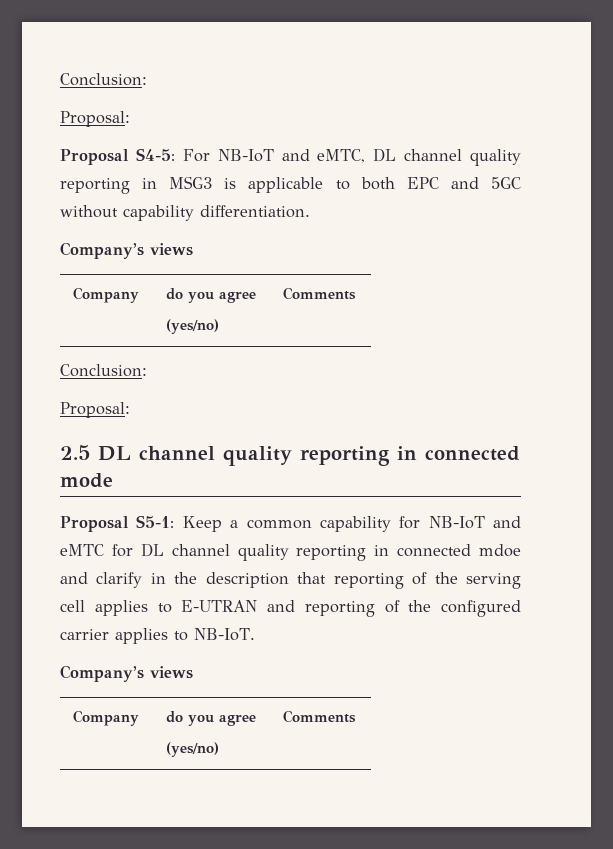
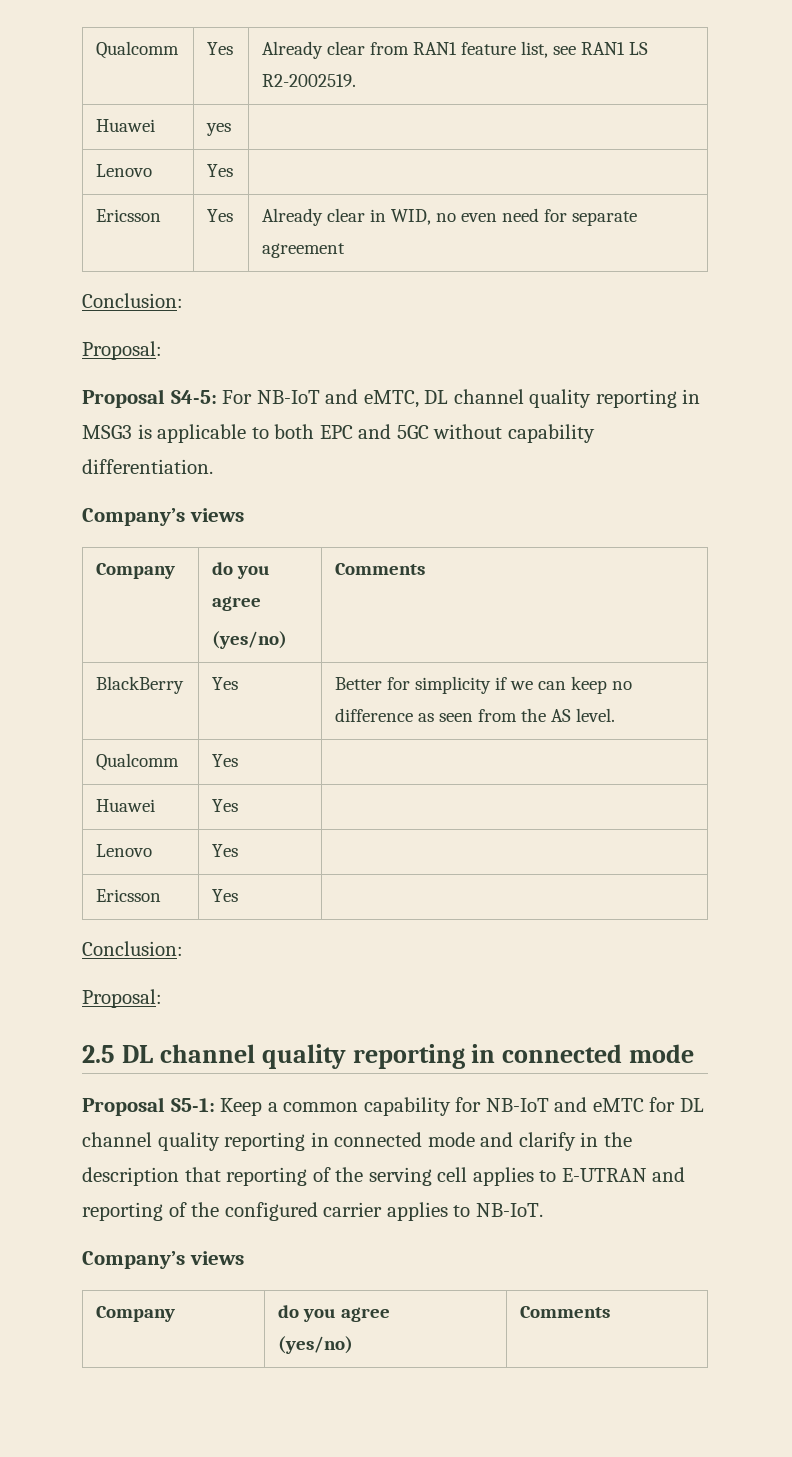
(60, 79) none -> [96,41,180,59] [207,42,234,55] [262,41,649,59] [262,74,357,87] [96,119,156,132] [206,123,232,136] [96,164,153,177] [207,164,234,177] [96,209,162,222] [207,209,234,222] [262,208,638,226] [262,243,346,258] Qualcomm | Yes | Already clear from RAN1 feature list, see RAN1 LS R2-2002519. // Huawei | yes | // Lenovo | Yes | // Ericsson | Yes | Already clear in WID, no even need for separate agreement //
(357, 293) none -> [96,676,185,694] [212,677,239,690] [335,676,633,694] [335,708,616,722] [96,753,180,771] [212,754,239,767] [96,799,156,812] [212,799,239,812] [96,844,153,857] [212,844,239,857] [96,889,162,902] [212,889,239,902] // BlackBerry | Yes | Better for simplicity if we can keep no difference as seen from the AS level. // Qualcomm | Yes | // Huawei | Yes | // Lenovo | Yes | // Ericsson | Yes |
[479,544,521,557] mdoe -> [427,1132,475,1147] mode

